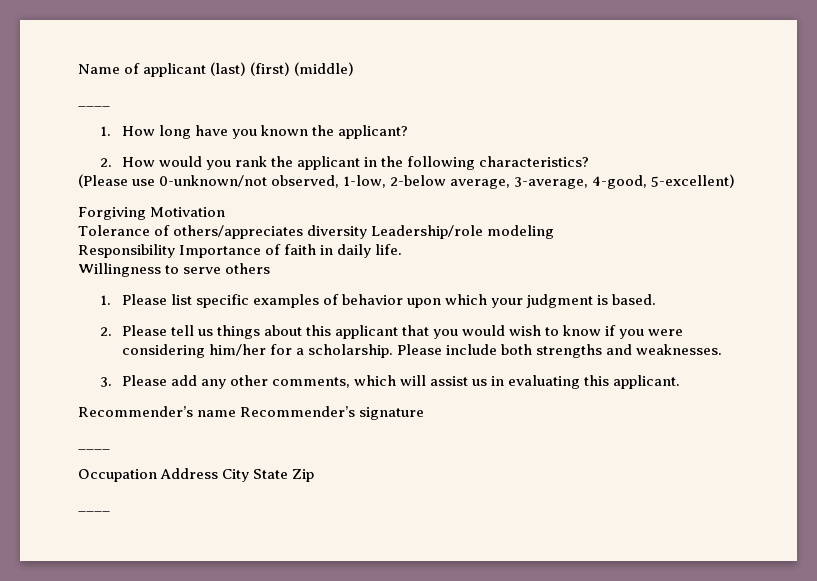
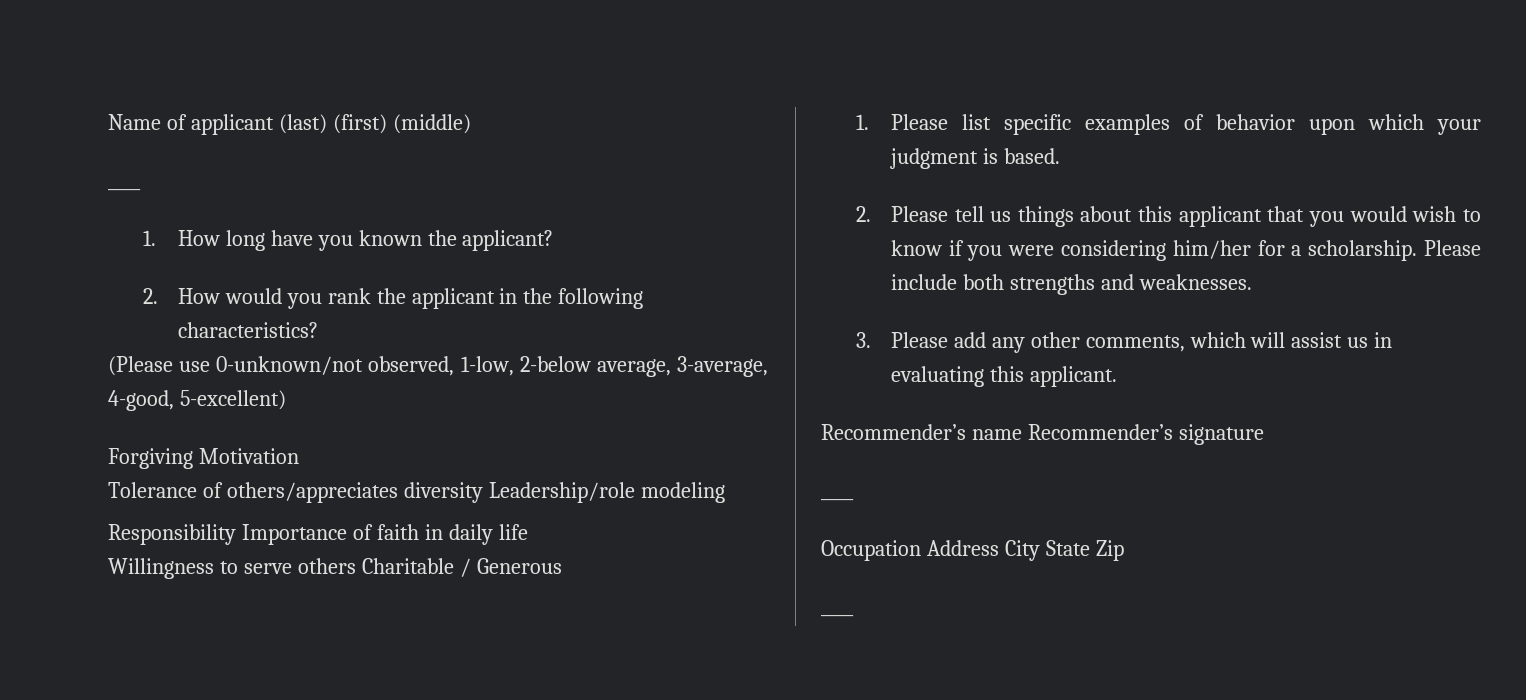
[375,244,403,255] life. -> [498,524,528,540] life
(271, 268) none -> [361,558,562,577] Charitable / Generous

